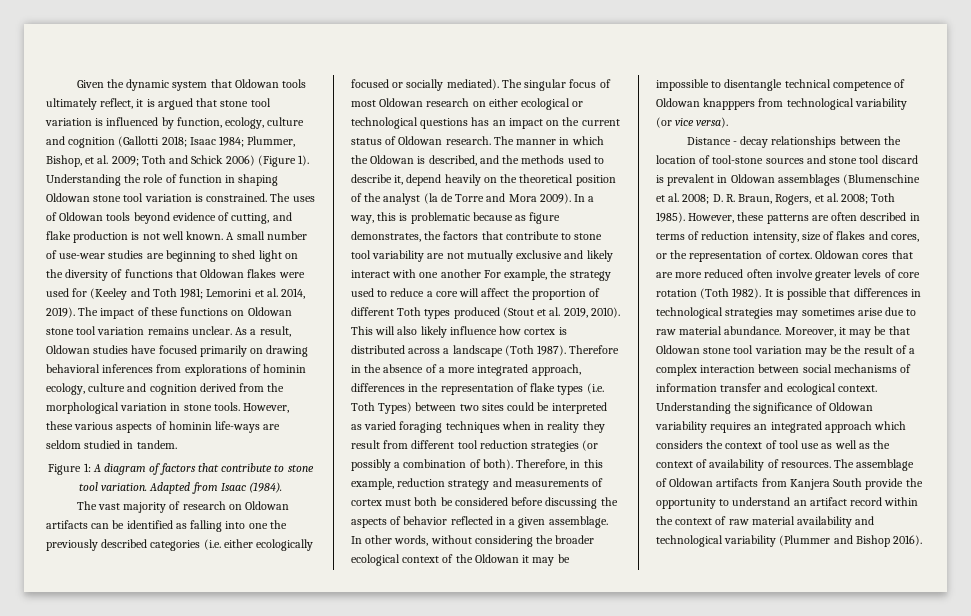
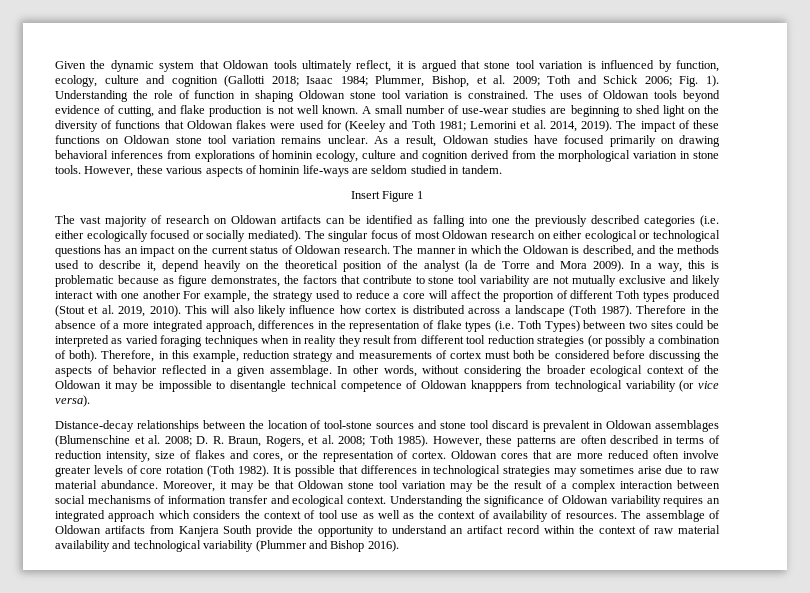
[225,155,296,167] 2006) (Figure -> [644,76,699,87] 2006; Fig.
[48,463,314,475] [78,482,283,494] Figure 1: A diagram of factors that contribute to stone tool variation. Adapted from Isaac (1984). -> [350,191,424,202] Insert Figure 1
[686,136,769,148] Distance - decay -> [55,420,134,432] Distance-decay

